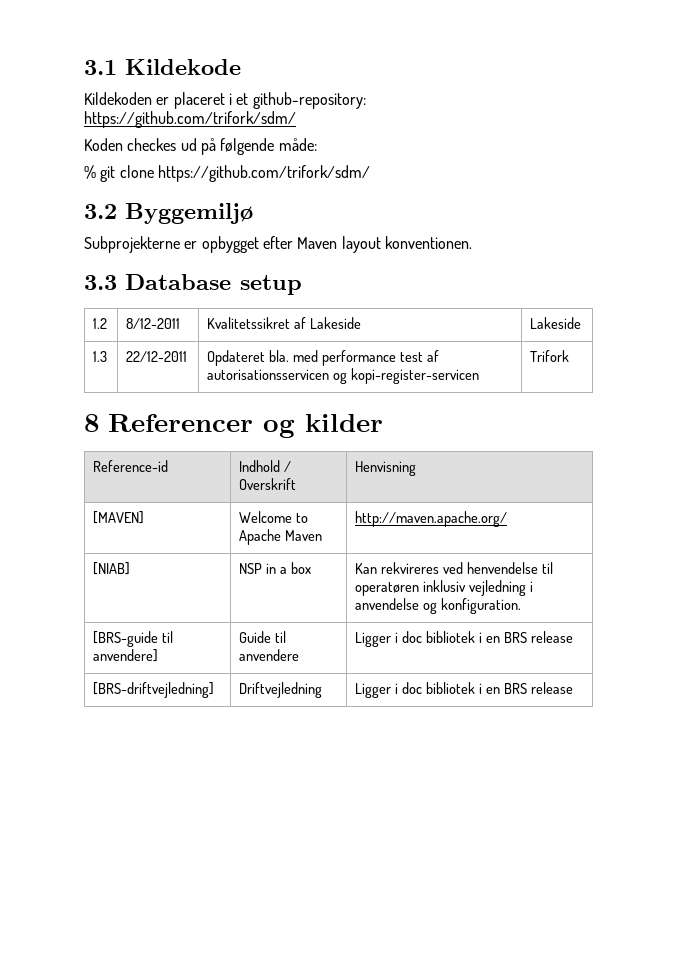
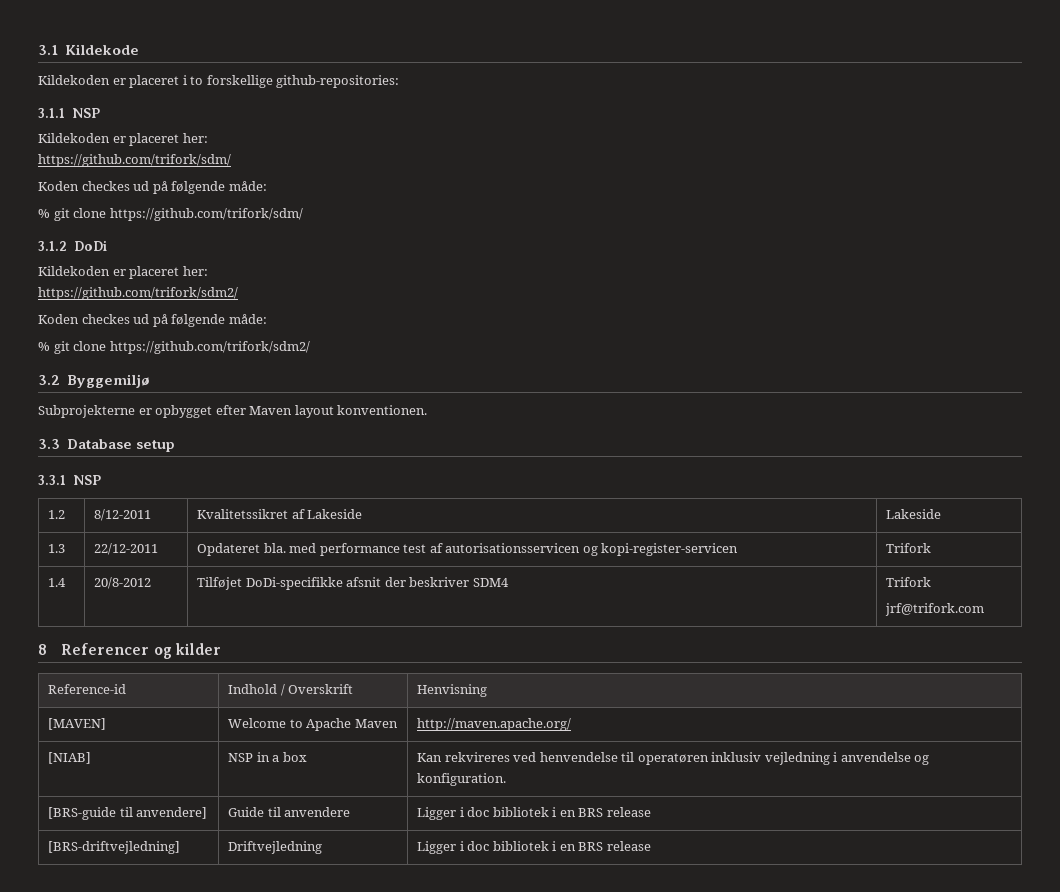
[236,92,366,109] et github-repository: -> [190,75,400,88] [38,108,100,118] [38,133,208,146] to forskellige github-repositories: // 3.1.1 NSP // Kildekoden er placeret her:
(370, 173) none -> [38,240,107,251] [38,266,208,279] [38,287,238,300] [38,314,267,327] [38,341,310,354] // 3.1.2 DoDi // Kildekoden er placeret her: // https://github.com/trifork/sdm2/ // Koden checkes ud på følgende måde: // % git clone https://github.com/trifork/sdm2/
(302, 285) none -> [38,475,101,485] // 3.3.1 NSP
(570, 356) none -> [48,578,67,587] [94,577,152,589] [197,577,509,590] [886,577,932,587] [885,603,985,616] // 1.4 | 20/8-2012 | Tilføjet DoDi-specifikke afsnit der beskriver SDM4 | Trifork // jrf@trifork.com

